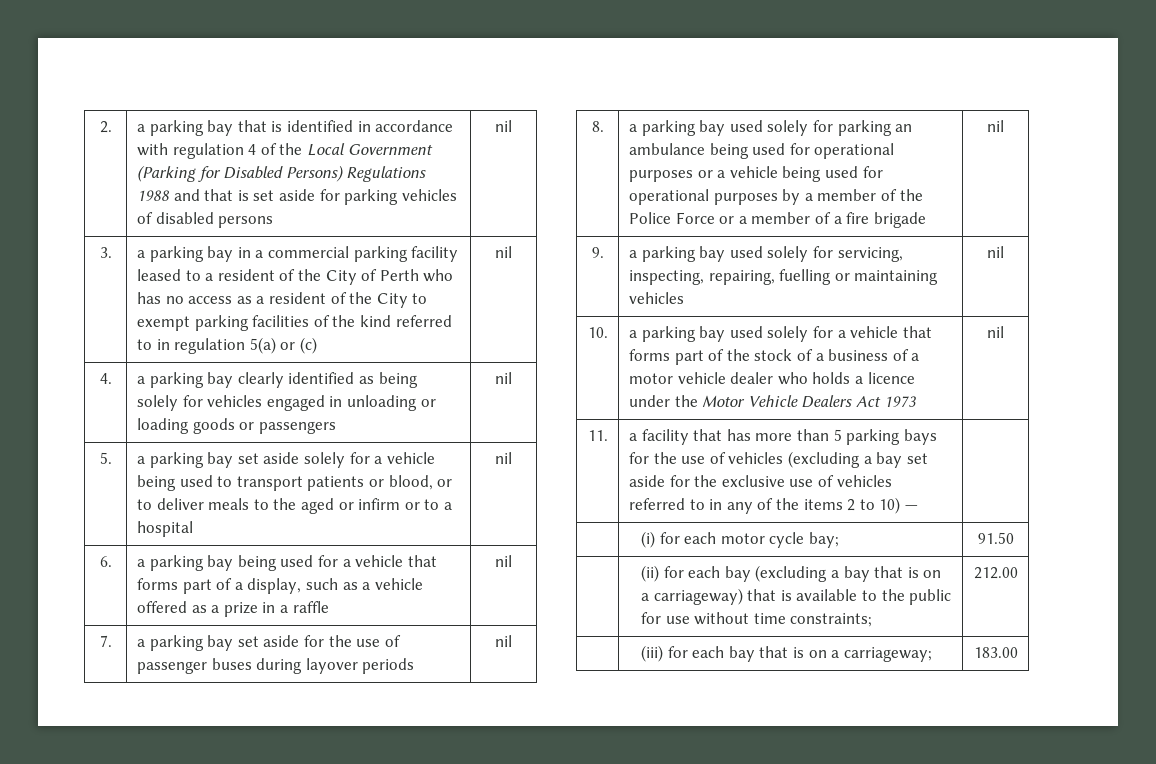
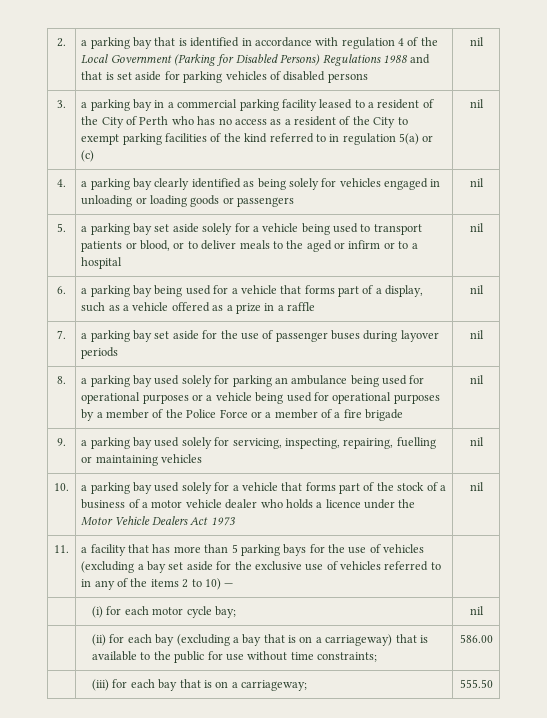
[977,532,1014,544] 91.50 -> [469,606,484,615] nil
[973,567,1018,579] 212.00 -> [459,634,493,643] 586.00
[973,647,1018,658] 183.00 -> [459,679,493,688] 555.50

